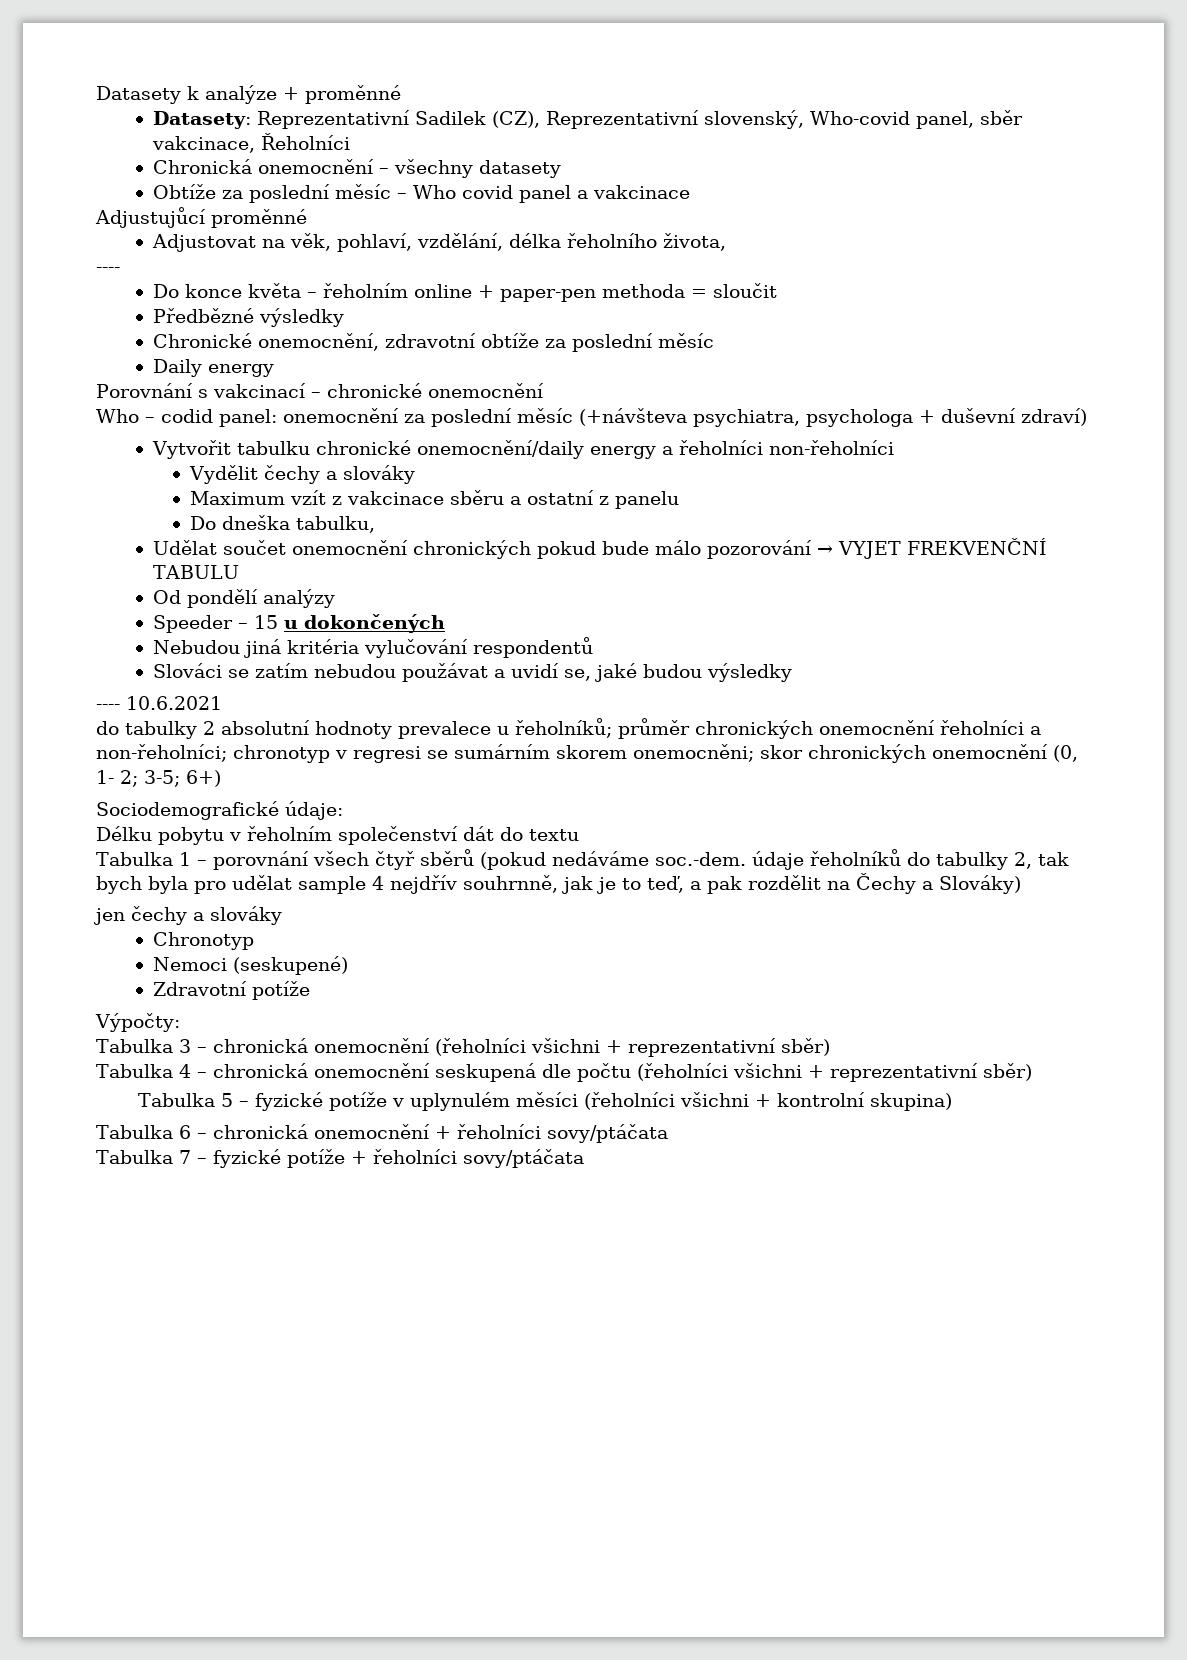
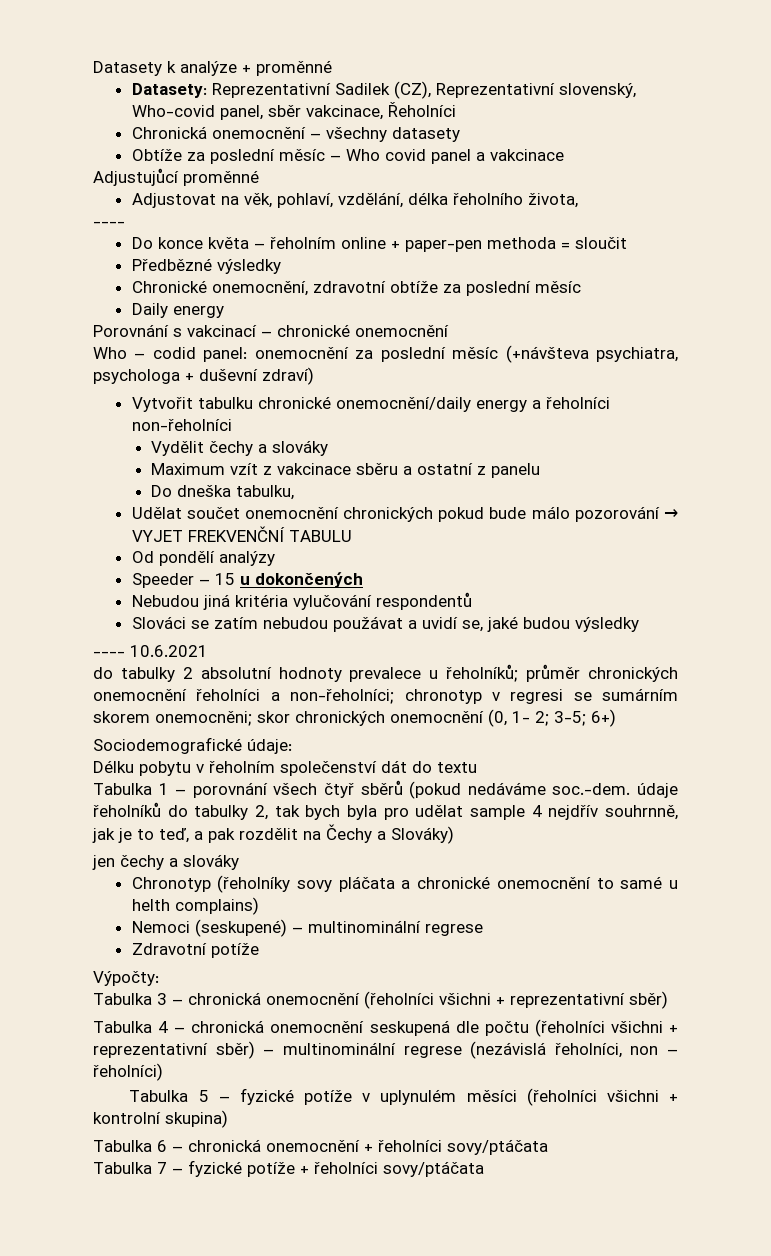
(255, 941) none -> [217,875,678,893] [131,897,259,915] (řeholníky sovy pláčata a chronické onemocnění to samé u helth complains)
(349, 965) none -> [291,920,483,936] – multinominální regrese
(1032, 1072) none -> [263,1041,678,1059] [93,1063,163,1081] – multinominální regrese (nezávislá řeholníci, non – řeholníci)

